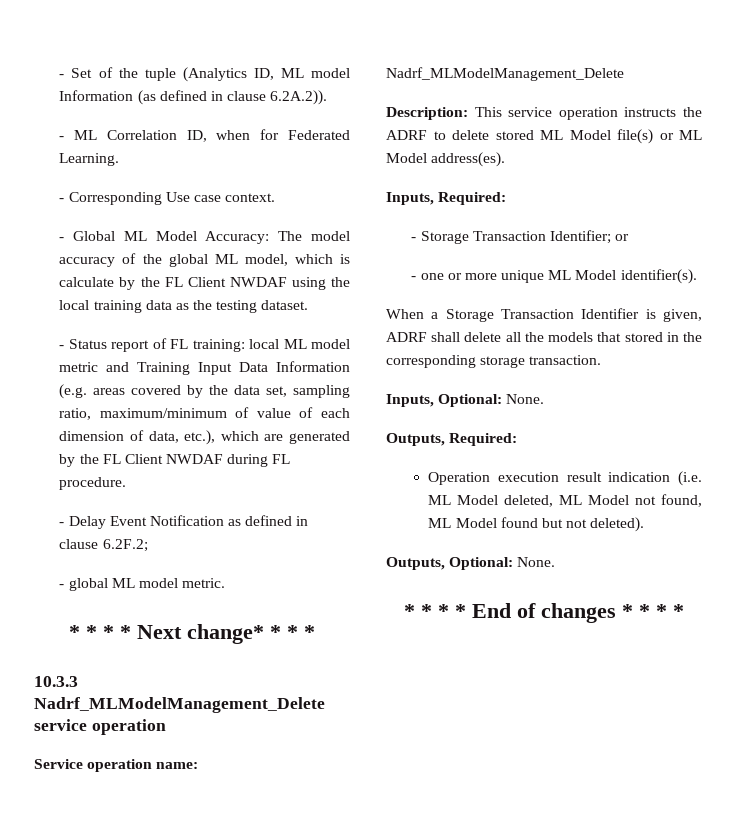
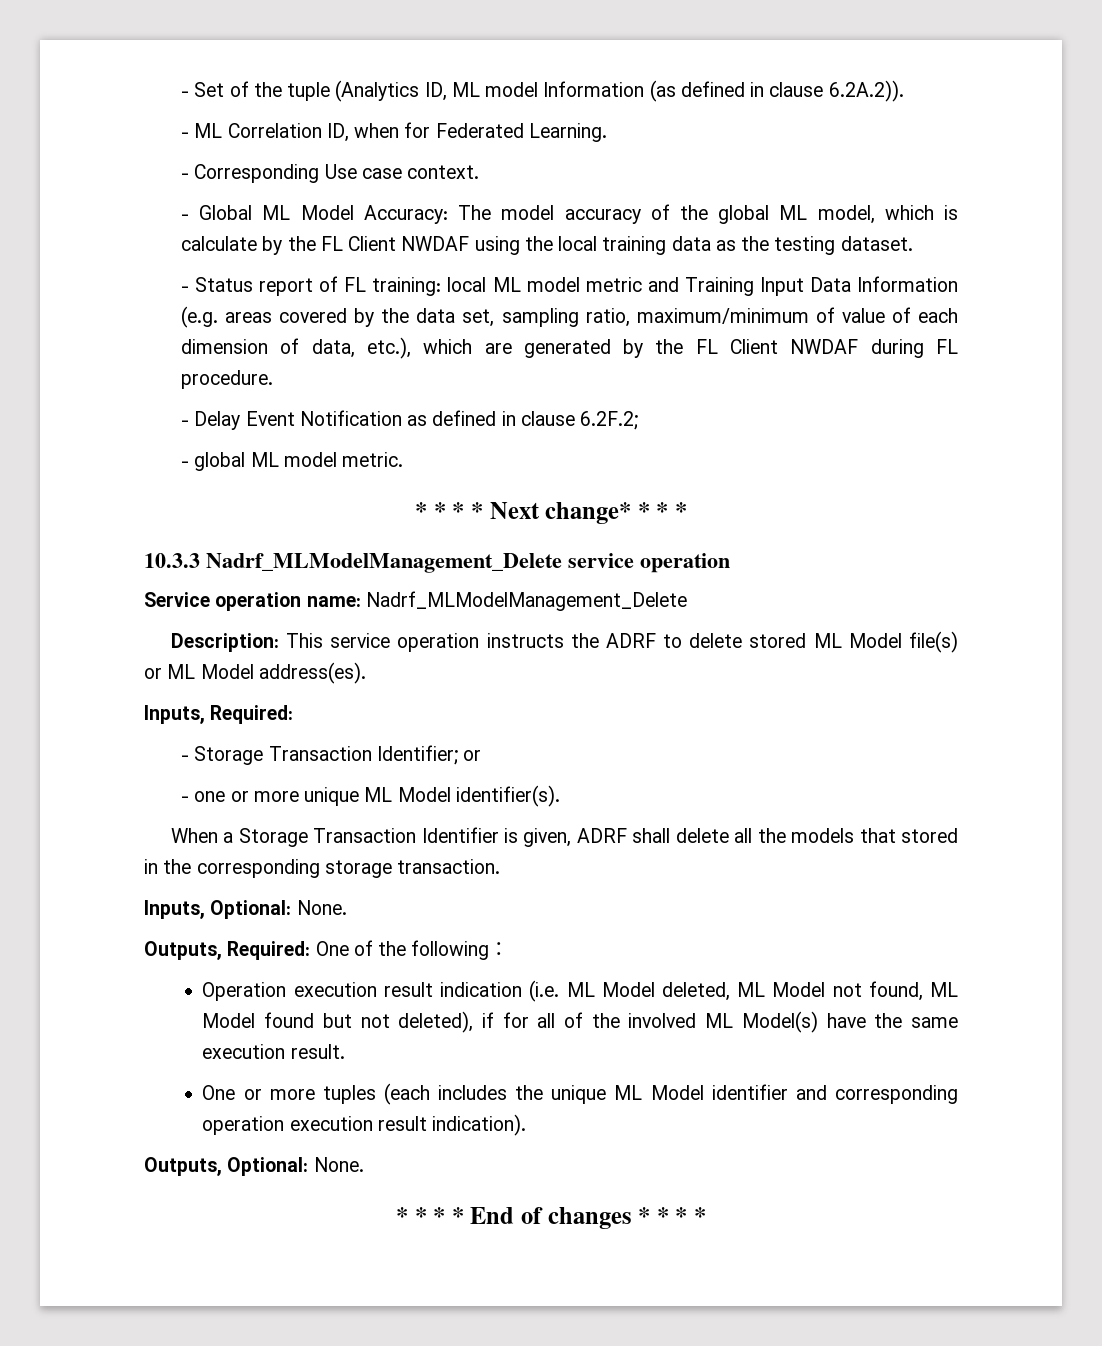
(518, 439) none -> [315,940,510,960] One of the following：
[590,517,645,532] deleted). -> [398,1011,959,1033] [202,1044,345,1059] [202,1083,958,1105] [202,1114,527,1136] deleted), if for all of the involved ML Model(s) have the same execution result. // One or more tuples (each includes the unique ML Model identifier and corresponding operation execution result indication).

